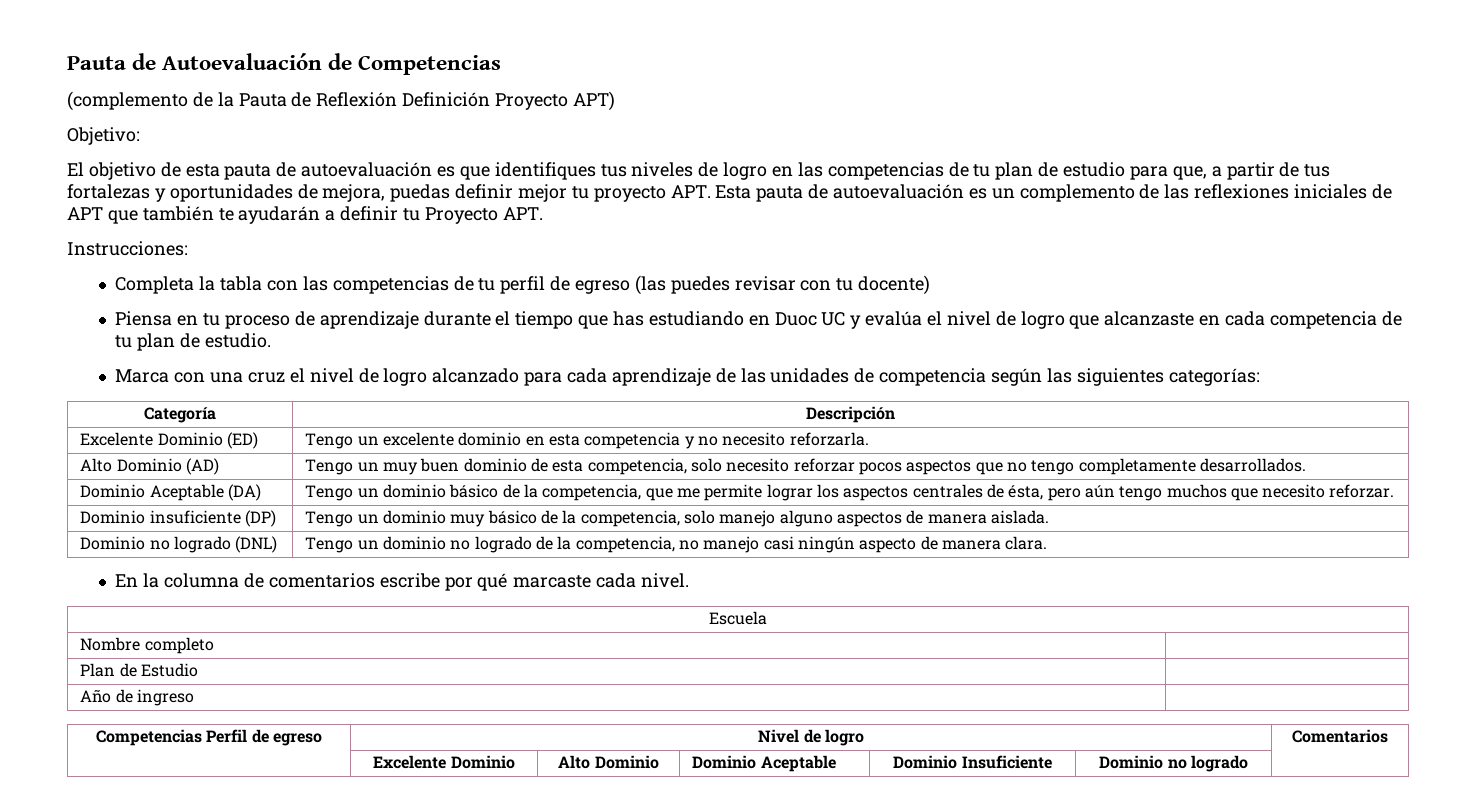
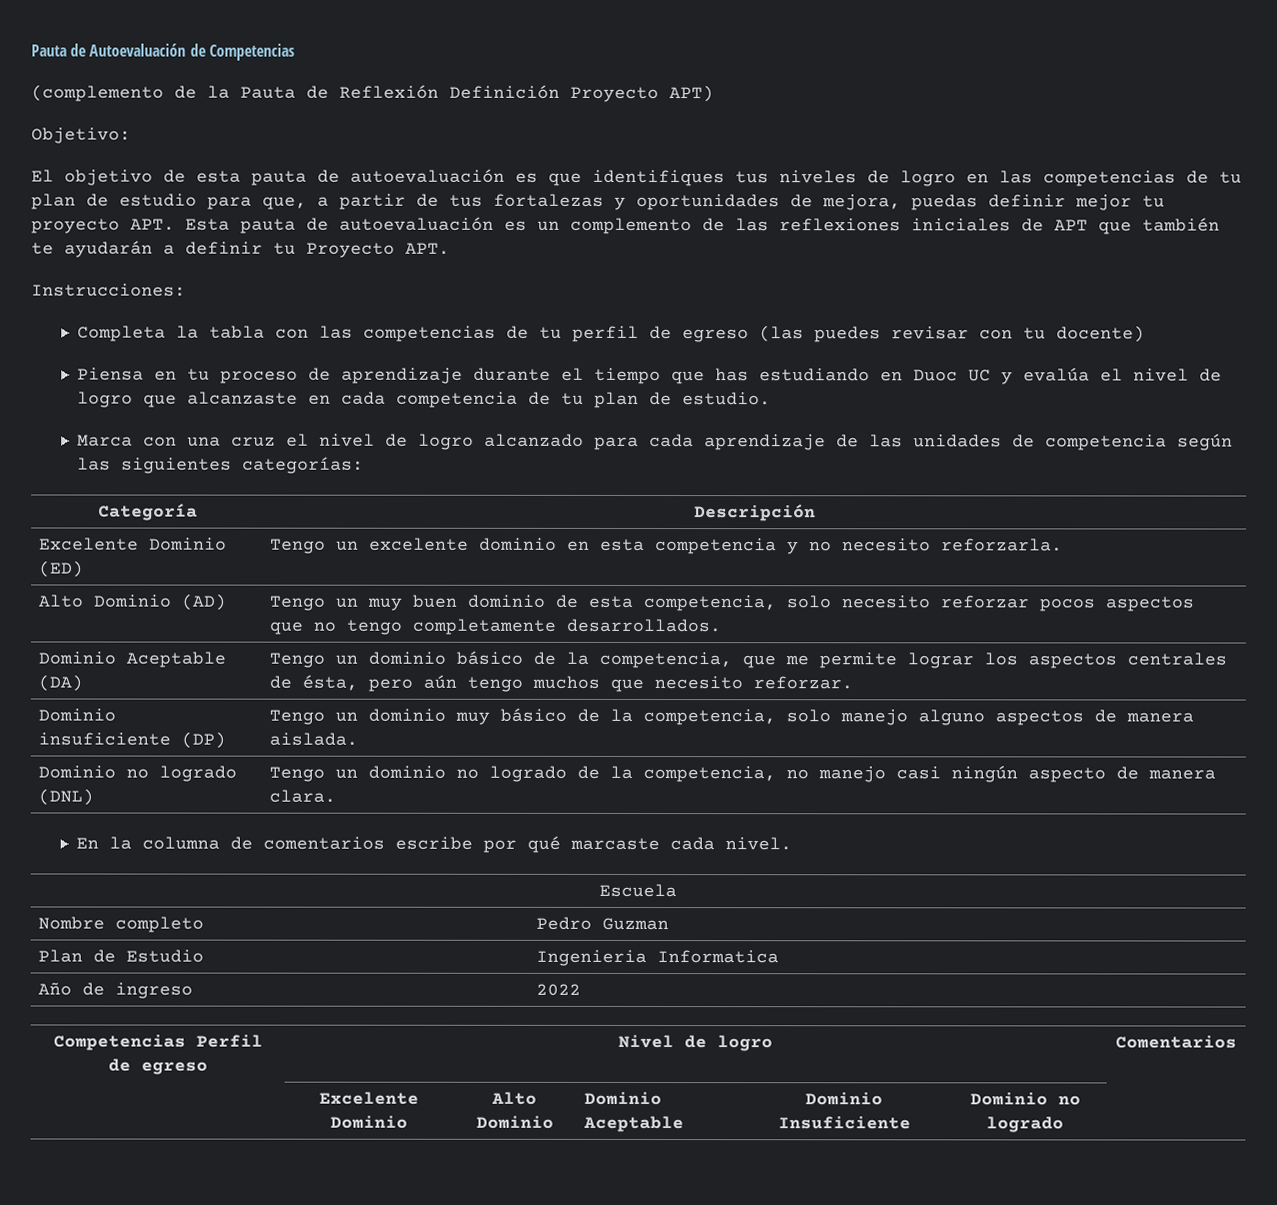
(214, 645) none -> [536,916,670,931] Pedro Guzman
(199, 670) none -> [536,949,780,967] Ingenieria Informatica
(195, 697) none -> [536,983,582,996] 2022

